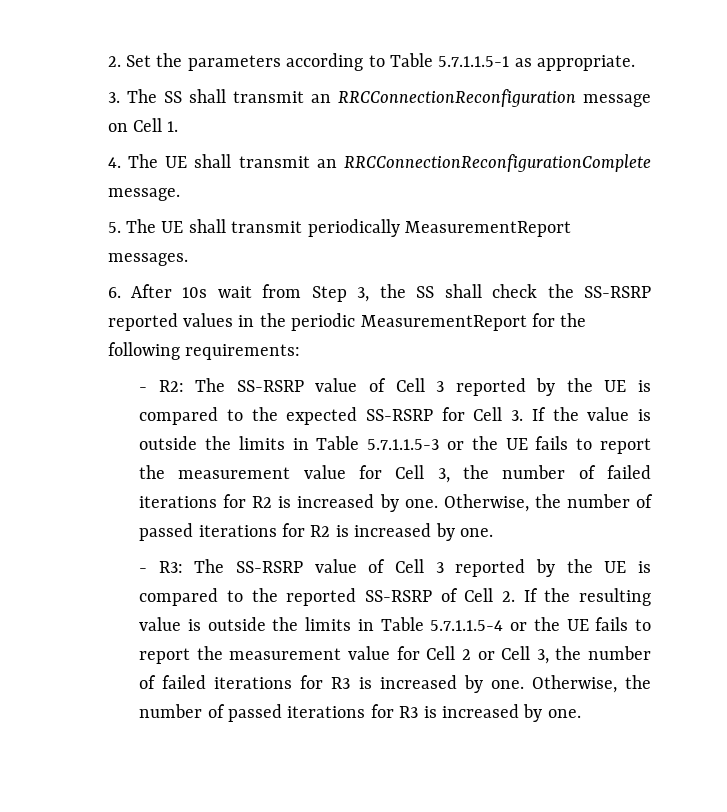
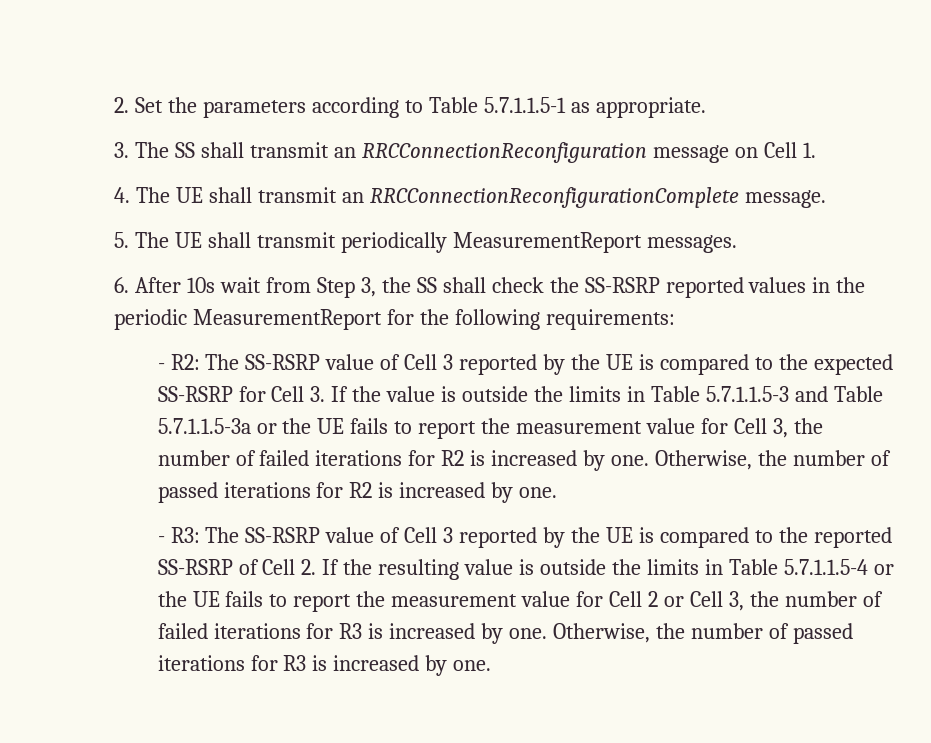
(440, 444) none -> [794,386,883,402] [157,418,251,434] and Table 5.7.1.1.5-3a

